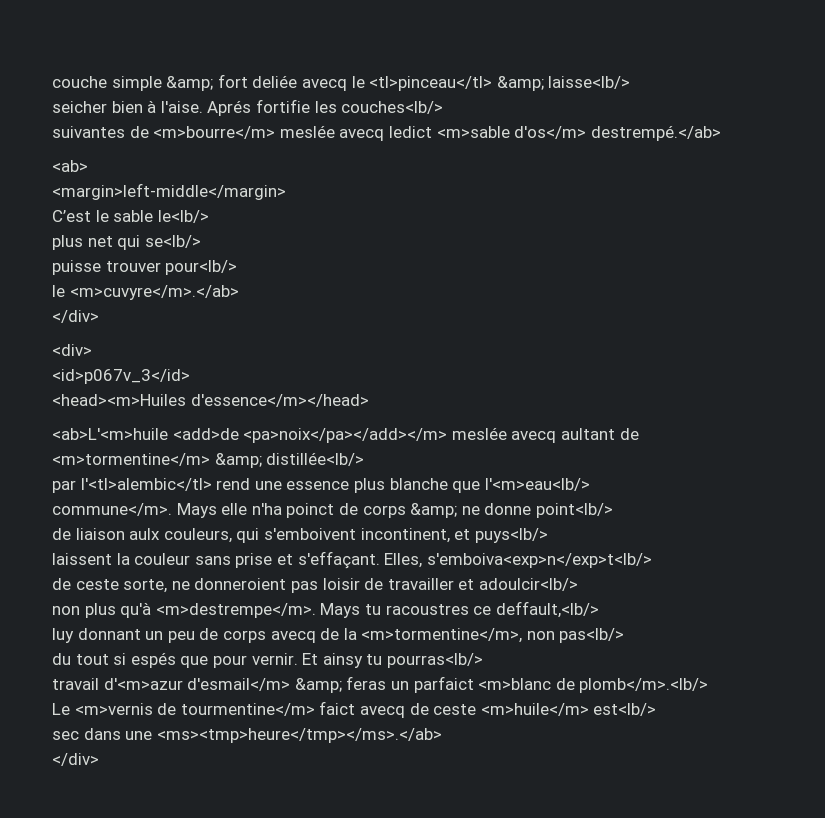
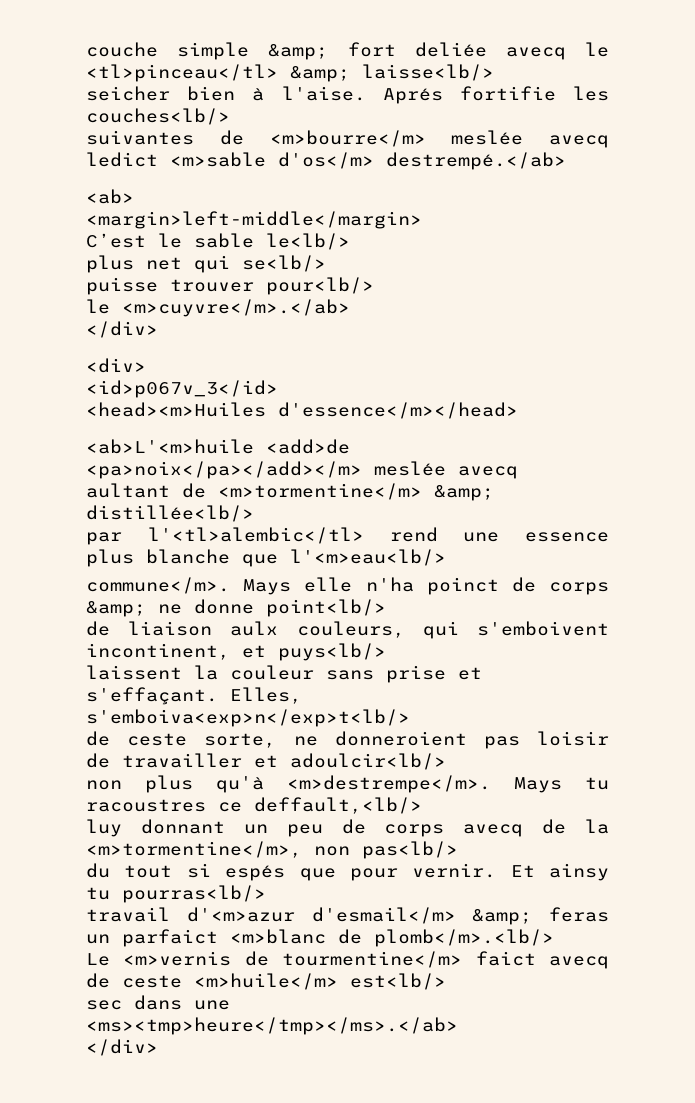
[69,285,239,300] <m>cuvyre</m>.</ab> -> [122,299,350,317] <m>cuyvre</m>.</ab>

